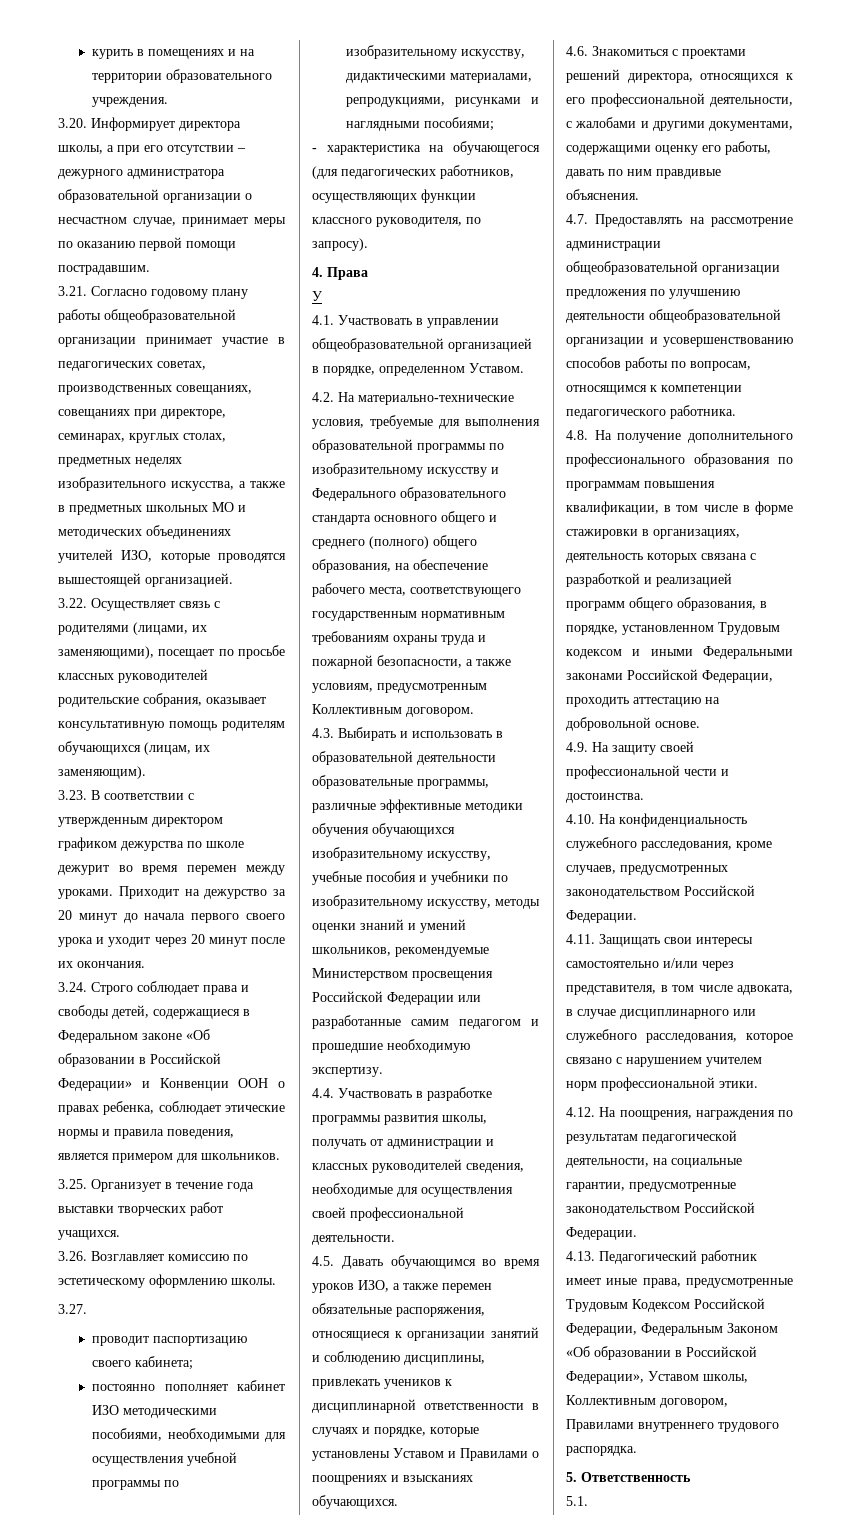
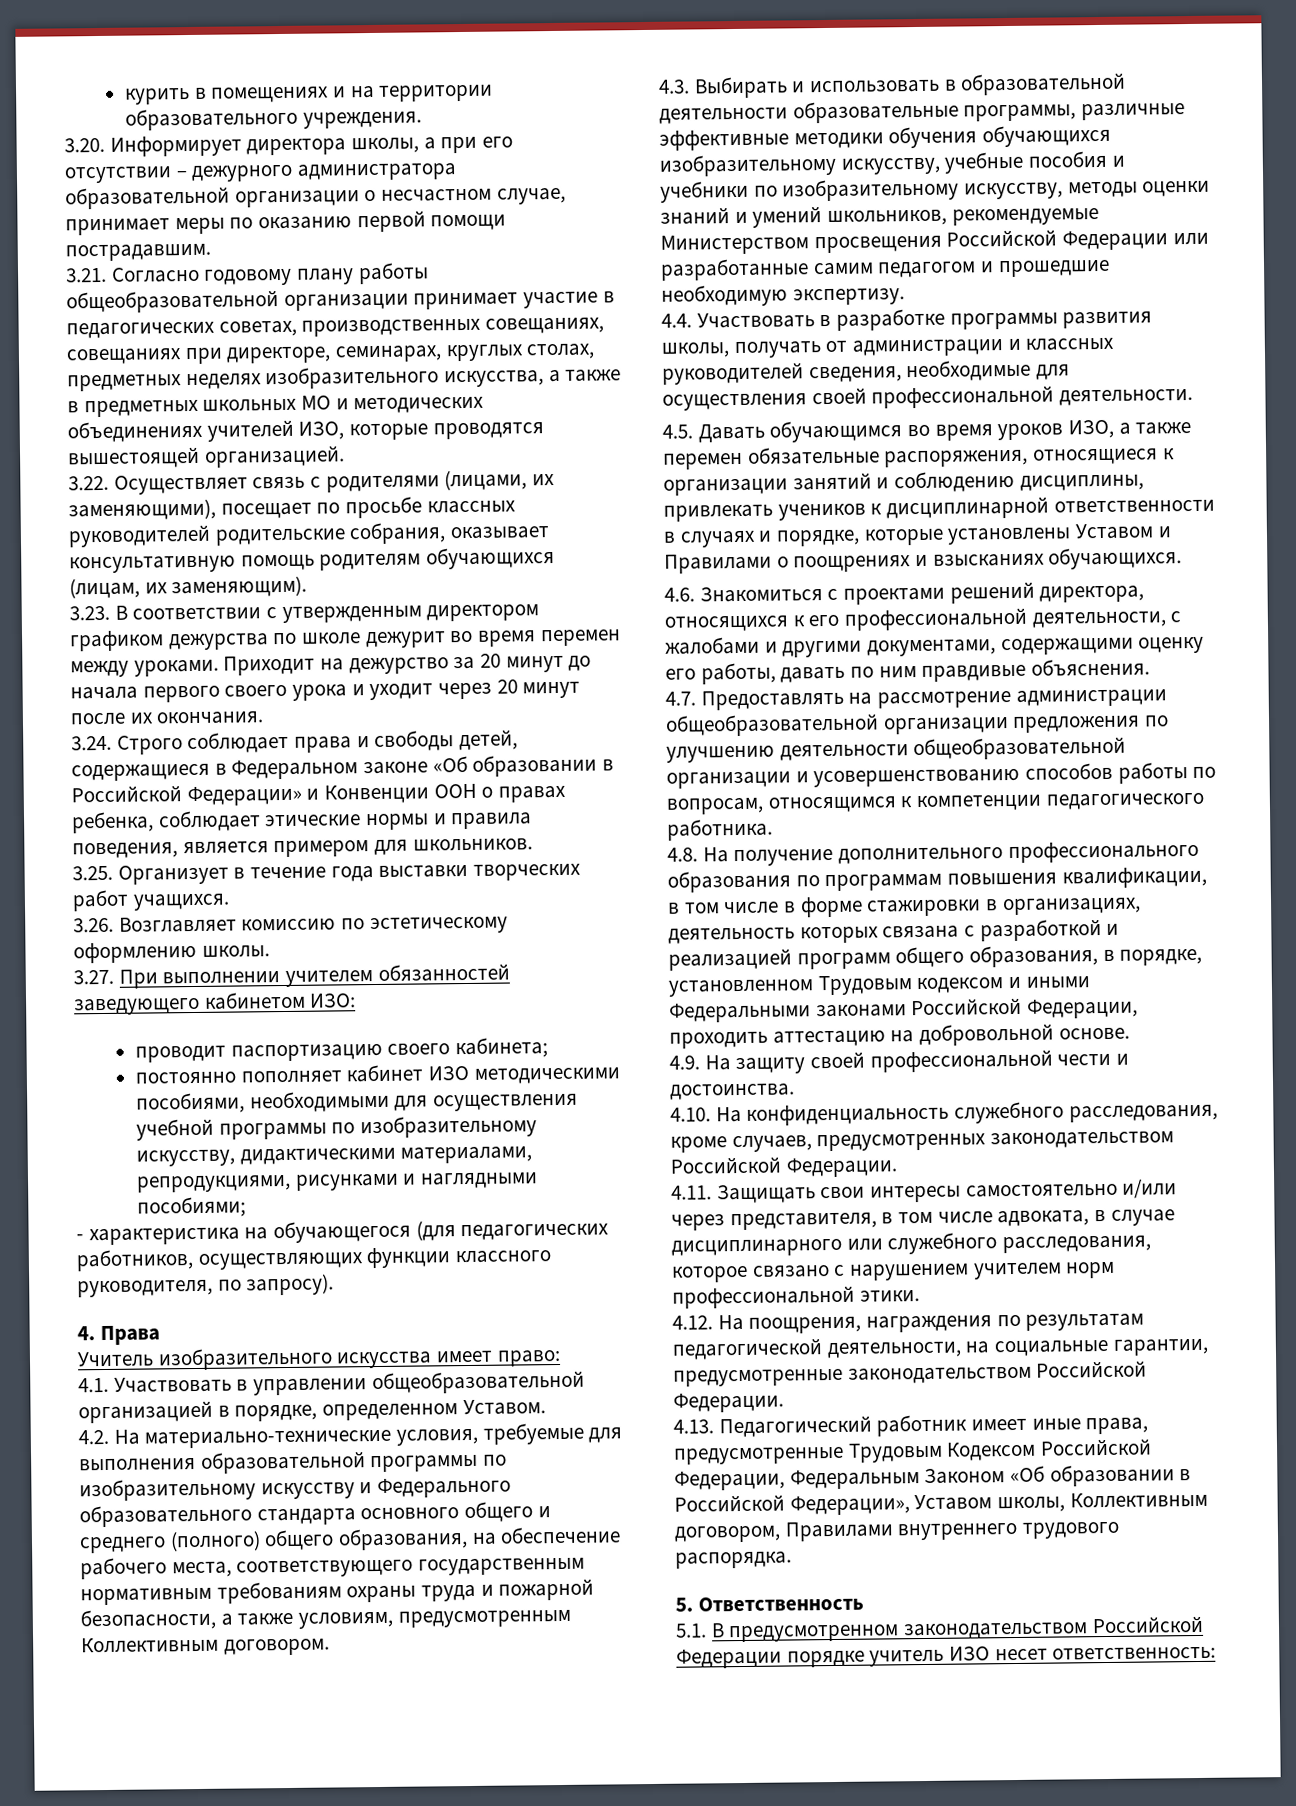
(87, 1309) none -> [118,963,510,989] [74,991,357,1016] При выполнении учителем обязанностей заведующего кабинетом ИЗО:
[312,291,322,301] У -> [77,1347,561,1371] Учитель изобразительного искусства имеет право:
(588, 1501) none -> [710,1615,1204,1643] [676,1646,1217,1669] В предусмотренном законодательством Российской Федерации порядке учитель ИЗО несет ответственность:

